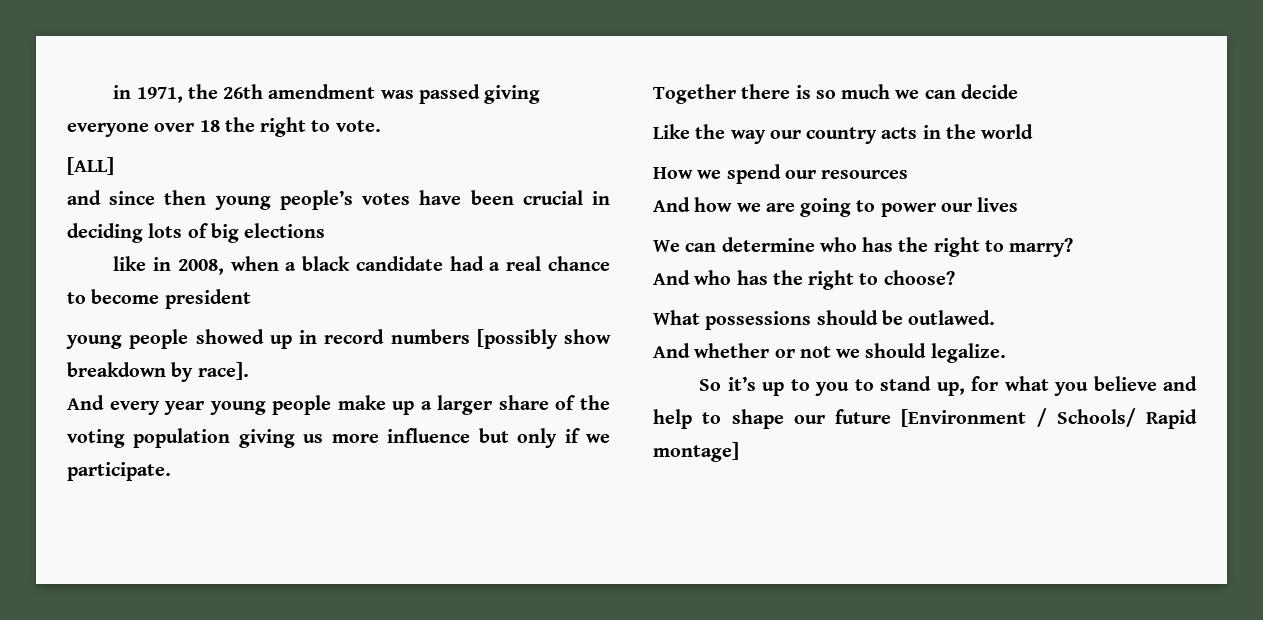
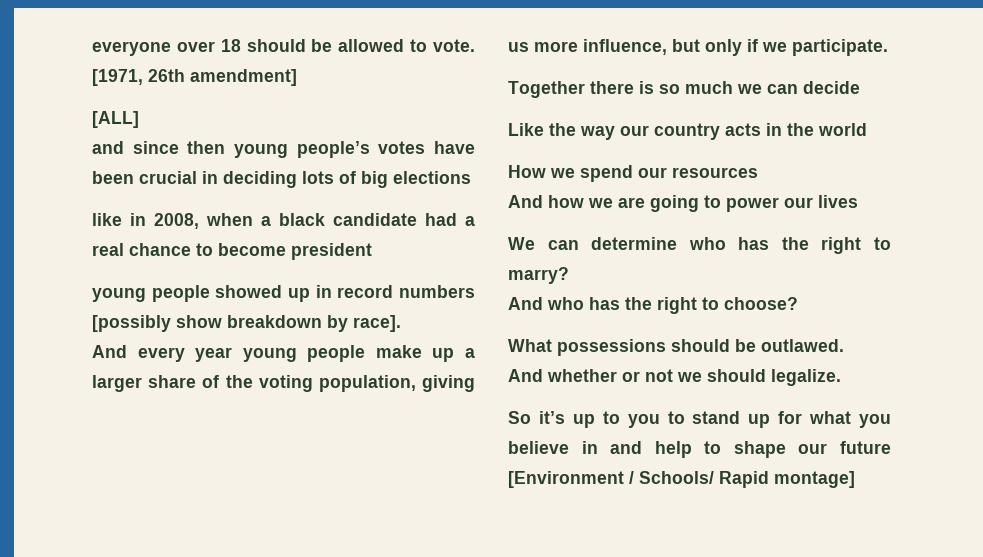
[113,84,541,104] [67,117,307,137] in 1971, the 26th amendment was passed giving everyone over 18 the right -> [92,39,405,56] everyone over 18 should be allowed
(381, 126) none -> [92,69,297,86] [1971, 26th amendment]
[133,428,231,448] population -> [318,375,416,392] population,
[387,428,471,443] influence -> [583,39,667,55] influence,
[936,382,965,396] up, -> [748,414,771,428] up
(1157, 383) none -> [581,441,598,454] in

